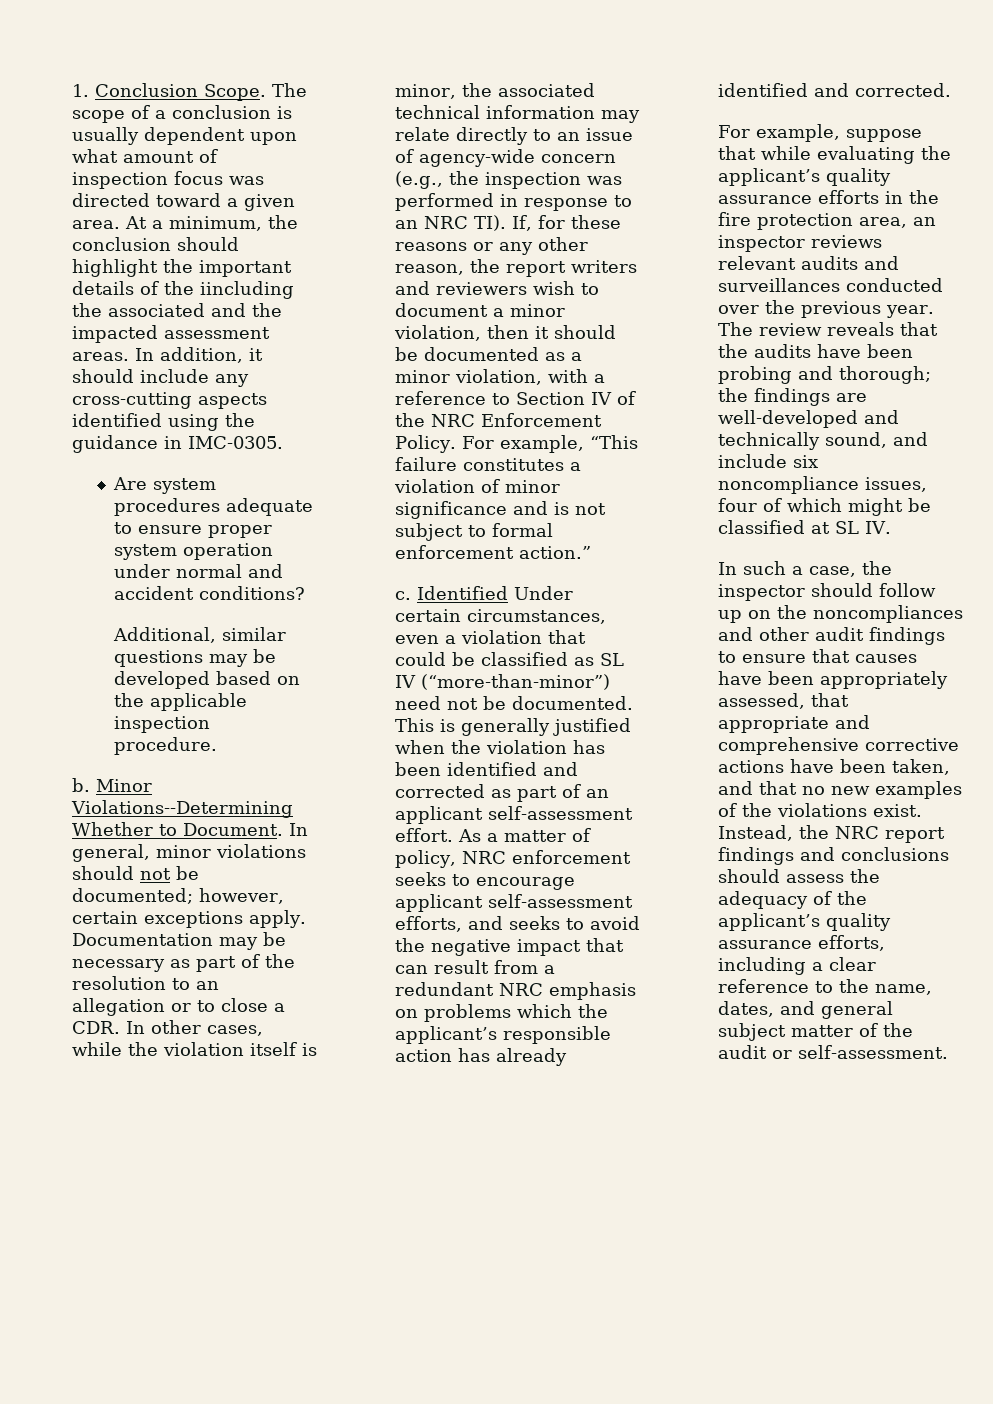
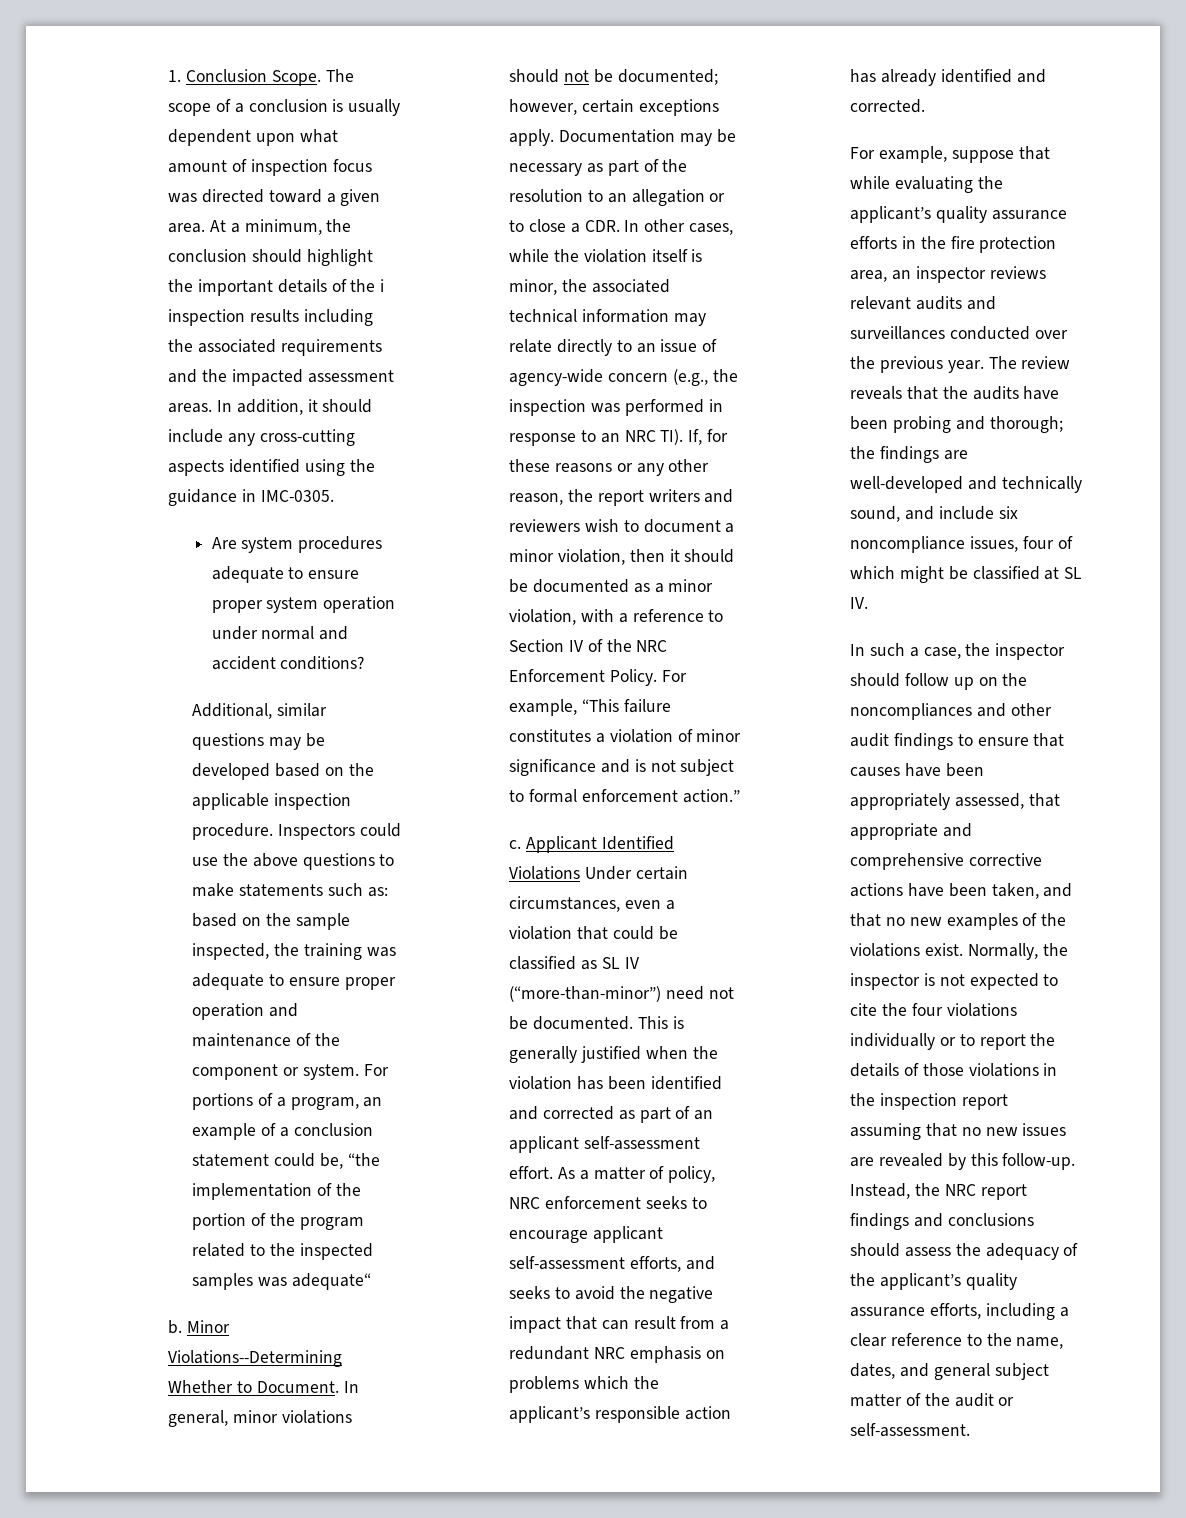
[199,281,294,299] [71,303,205,317] iincluding the associated -> [380,279,385,292] [168,309,373,326] [168,339,382,356] i inspection results including the associated requirements
(217, 746) none -> [278,823,401,840] [192,853,395,870] [192,883,388,897] [192,913,350,930] [192,943,396,960] [192,973,396,990] [192,1003,299,1020] [192,1033,340,1047] [192,1064,389,1080] [192,1093,383,1110] [192,1123,373,1140] [192,1153,380,1169] [192,1183,361,1200] [192,1213,364,1230] [192,1243,373,1260] [192,1273,371,1290] Inspectors could use the above questions to make statements such as: based on the sample inspected, the training was adequate to ensure proper operation and maintenance of the component or system. For portions of a program, an example of a conclusion statement could be, “the implementation of the portion of the program related to the inspected samples was adequate“
[416,586,508,600] Identified -> [526,836,674,853] [509,866,581,880] Applicant Identified Violations
(922, 810) none -> [967,943,1068,960] [850,973,1059,990] [850,1003,1017,1017] [850,1033,1056,1050] [850,1063,1058,1077] [850,1093,1008,1110] [850,1123,1067,1140] [850,1153,1076,1170] Normally, the inspector is not expected to cite the four violations individually or to report the details of those violations in the inspection report assuming that no new issues are revealed by this follow-up.

